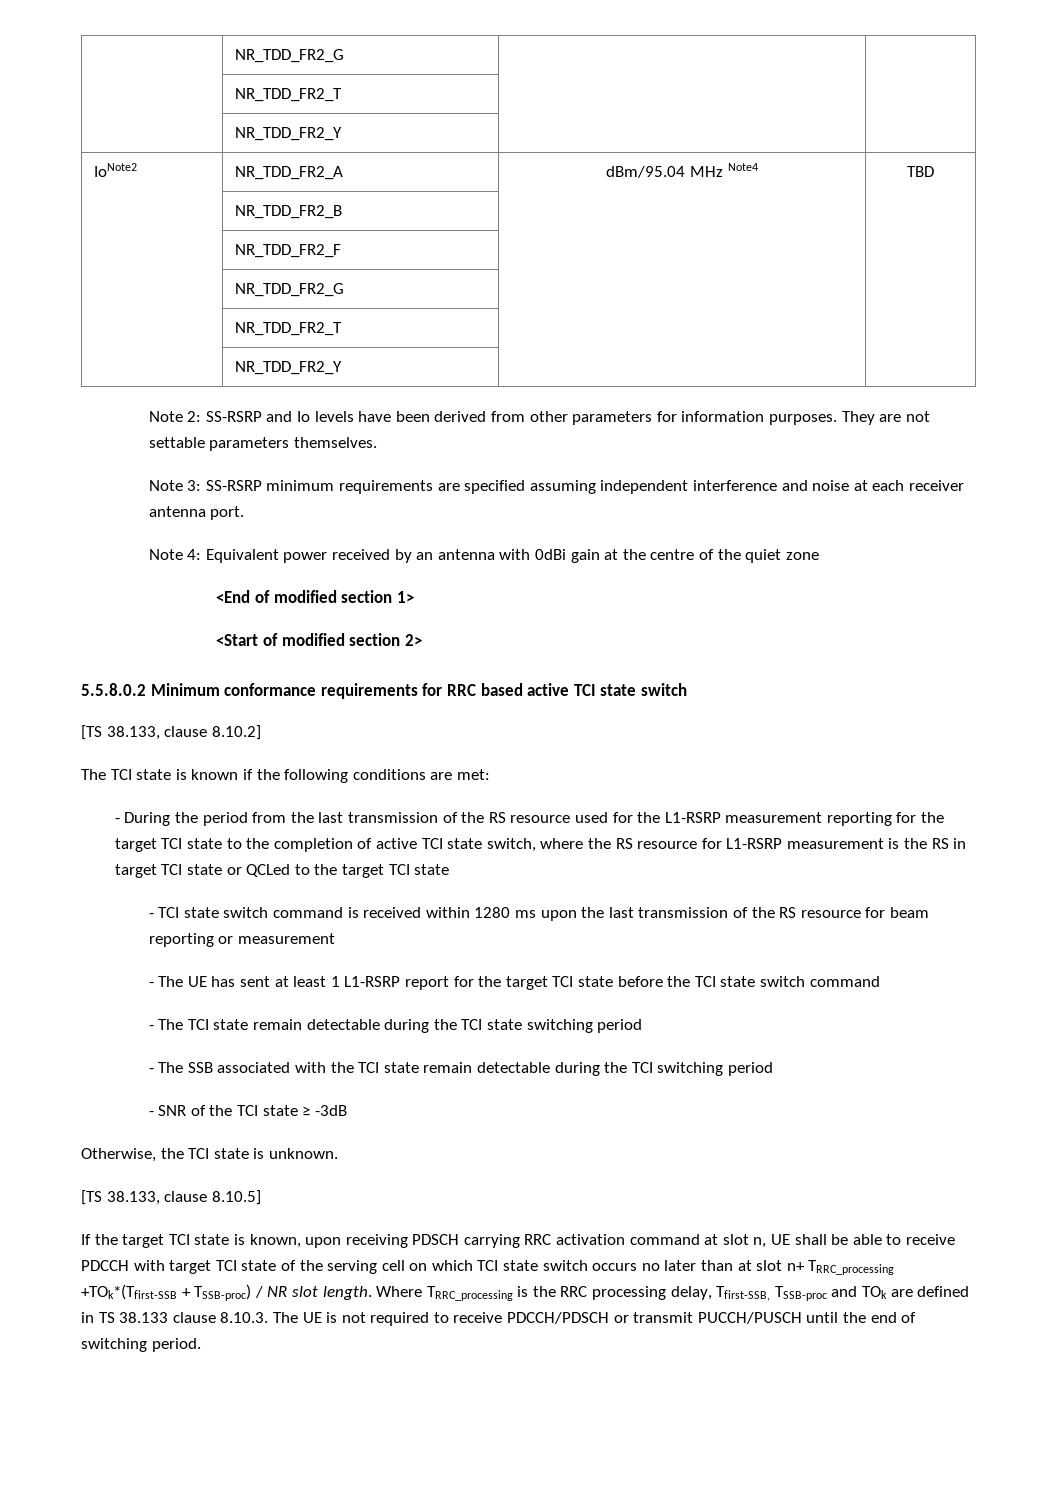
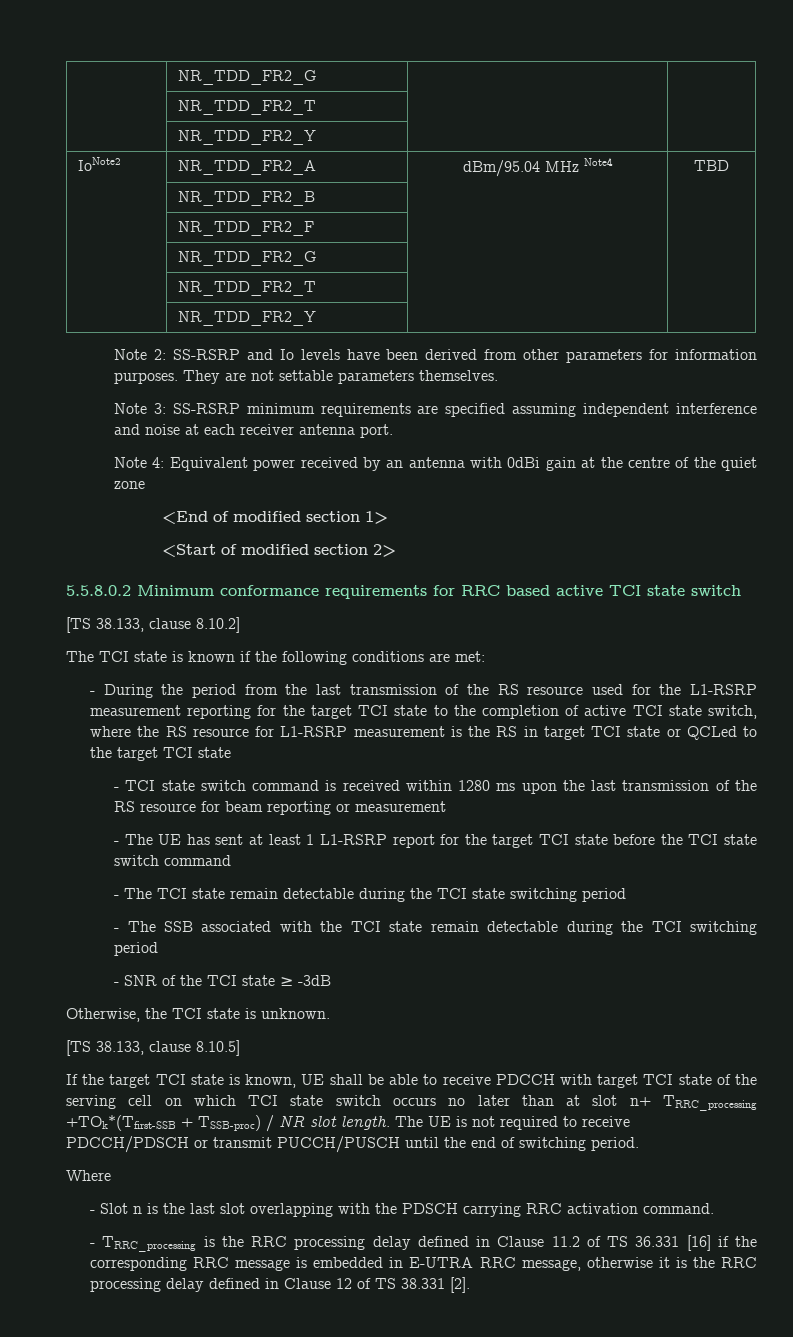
[305,1234,767,1248] upon receiving PDSCH carrying RRC activation command at slot n, -> (297, 1081) none
[376,1286,970,1301] [81,1312,269,1323] Where TRRC_processing is the RRC processing delay, Tfirst-SSB, TSSB-proc and TOk are defined in TS 38.133 clause 8.10.3. -> (390, 1123) none
(201, 1345) none -> [66,1170,111,1181] [90,1203,715,1217] [90,1235,757,1252] [90,1257,758,1271] [90,1277,471,1293] // Where // - Slot n is the last slot overlapping with the PDSCH carrying RRC activation command. // - TRRC_processing is the RRC processing delay defined in Clause 11.2 of TS 36.331 [16] if the corresponding RRC message is embedded in E-UTRA RRC message, otherwise it is the RRC processing delay defined in Clause 12 of TS 38.331 [2].

